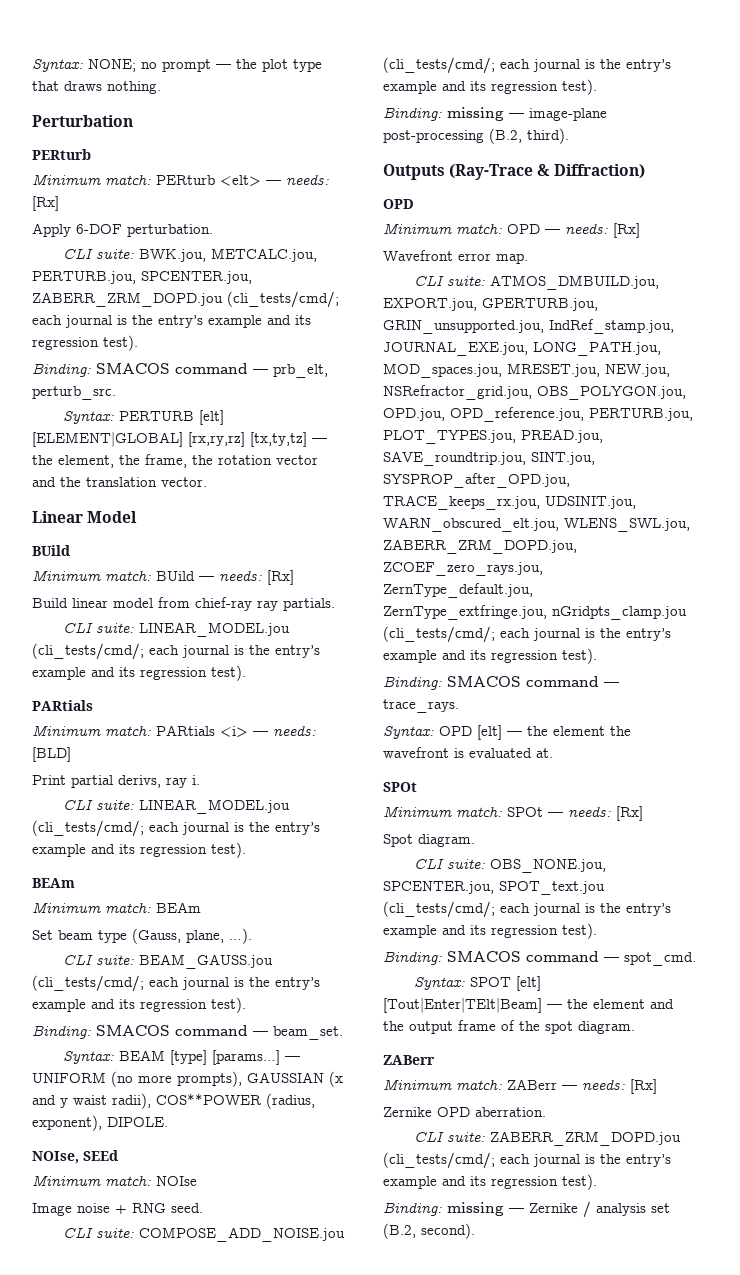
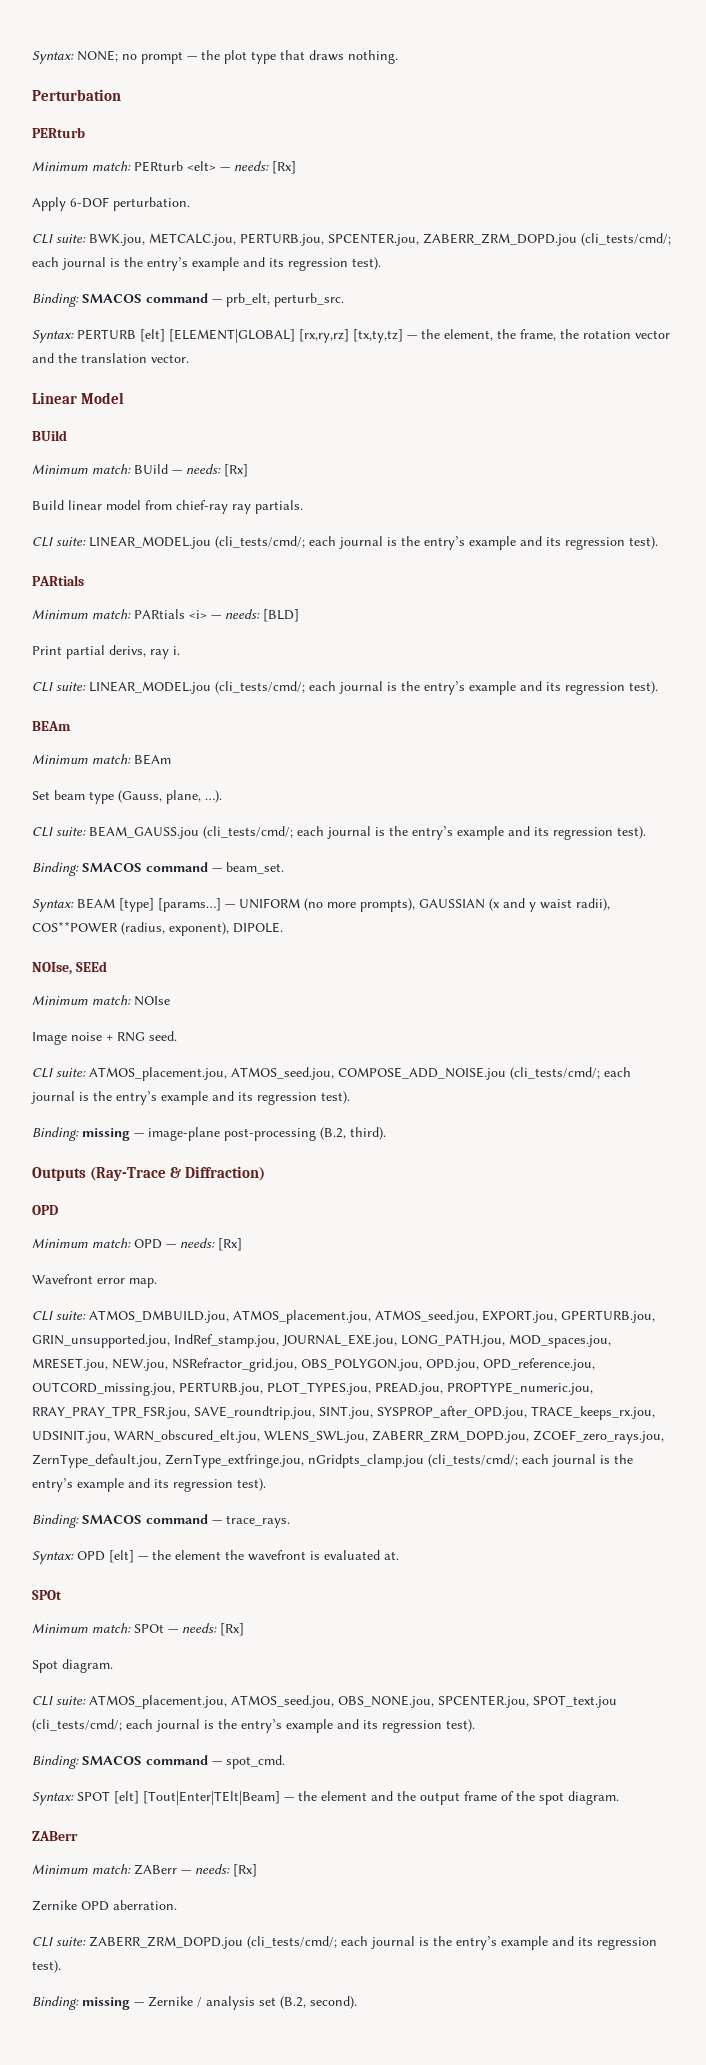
(134, 1233) none -> [89,1067,334,1081] ATMOS_placement.jou, ATMOS_seed.jou,
(659, 282) none -> [233,1310,478,1324] ATMOS_placement.jou, ATMOS_seed.jou,
(584, 414) none -> [32,1382,175,1396] OUTCORD_missing.jou,
(603, 436) none -> [447,1382,593,1395] [32,1406,190,1419] PROPTYPE_numeric.jou, RRAY_PRAY_TPR_FSR.jou,
(485, 864) none -> [89,1695,334,1709] ATMOS_placement.jou, ATMOS_seed.jou,

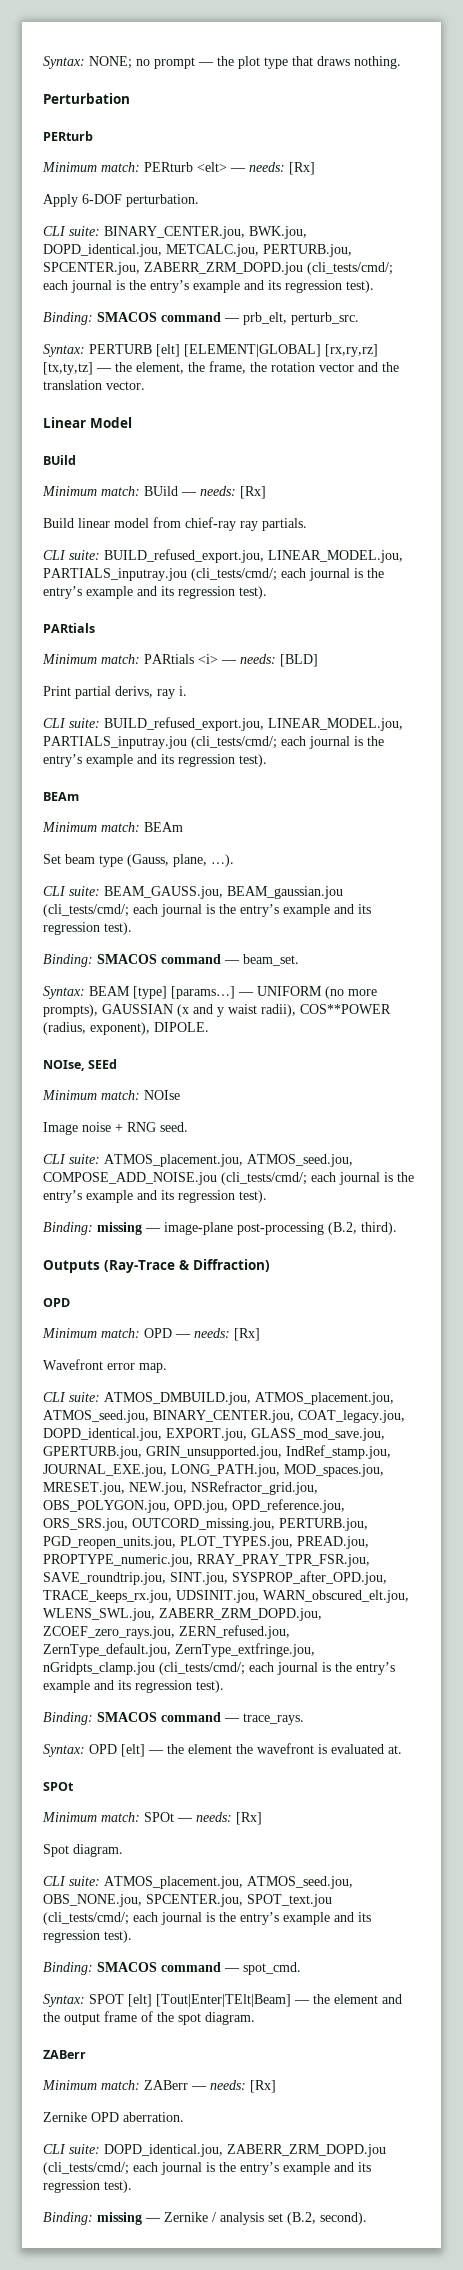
[89,234,145,246] BWK.jou, -> [104,226,307,239] [43,244,162,257] BINARY_CENTER.jou, BWK.jou, DOPD_identical.jou,
[89,536,211,549] LINEAR_MODEL.jou -> [104,549,403,563] [43,568,187,581] BUILD_refused_export.jou, LINEAR_MODEL.jou, PARTIALS_inputray.jou
[89,681,211,694] LINEAR_MODEL.jou -> [104,717,403,731] [43,736,187,749] BUILD_refused_export.jou, LINEAR_MODEL.jou, PARTIALS_inputray.jou
[89,826,199,839] BEAM_GAUSS.jou -> [104,886,343,899] BEAM_GAUSS.jou, BEAM_gaussian.jou
[482,1310,557,1323] EXPORT.jou, -> [153,1410,405,1423] [43,1428,385,1441] BINARY_CENTER.jou, COAT_legacy.jou, DOPD_identical.jou, EXPORT.jou, GLASS_mod_save.jou,
(595, 1364) none -> [43,1518,128,1531] ORS_SRS.jou,
(263, 1388) none -> [43,1536,176,1549] PGD_reopen_units.jou,
(664, 1437) none -> [179,1625,290,1639] ZERN_refused.jou,
(86, 1941) none -> [104,2144,223,2157] DOPD_identical.jou,

